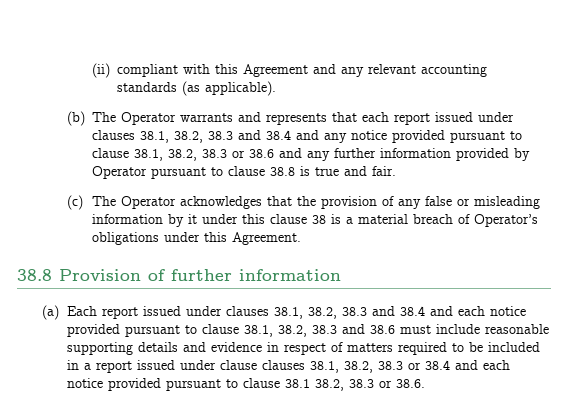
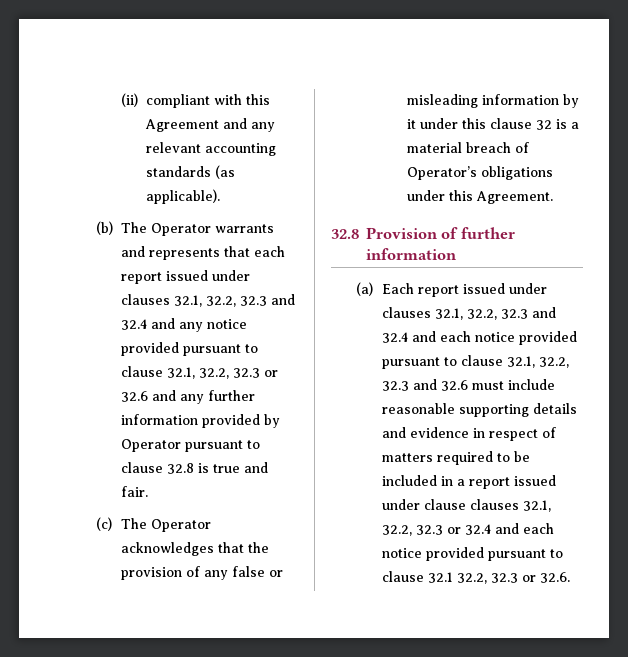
[140,130,292,143] 38.1, 38.2, 38.3 and 38.4 -> [173,294,295,307] [120,319,147,330] 32.1, 32.2, 32.3 and 32.4
[134,149,275,161] 38.1, 38.2, 38.3 or 38.6 -> [166,367,278,379] [120,391,148,402] 32.1, 32.2, 32.3 or 32.6
[270,167,296,176] 38.8 -> [166,463,194,474] 32.8
[312,215,327,224] 38 -> [535,120,552,130] 32
[17,269,52,281] 38.8 -> [331,229,359,239] 32.8
[274,306,527,319] [67,324,396,337] 38.1, 38.2, 38.3 and 38.4 and each notice provided pursuant to clause 38.1, 38.2, 38.3 and 38.6 -> [434,307,556,320] [381,331,577,345] [381,355,569,369] [381,379,468,391] 32.1, 32.2, 32.3 and 32.4 and each notice provided pursuant to clause 32.1, 32.2, 32.3 and 32.6
[310,360,511,373] [67,378,426,391] 38.1, 38.2, 38.3 or 38.4 and each notice provided pursuant to clause 38.1 38.2, 38.3 or 38.6. -> [522,500,551,512] [381,523,554,536] [381,547,563,561] [381,571,570,584] 32.1, 32.2, 32.3 or 32.4 and each notice provided pursuant to clause 32.1 32.2, 32.3 or 32.6.

